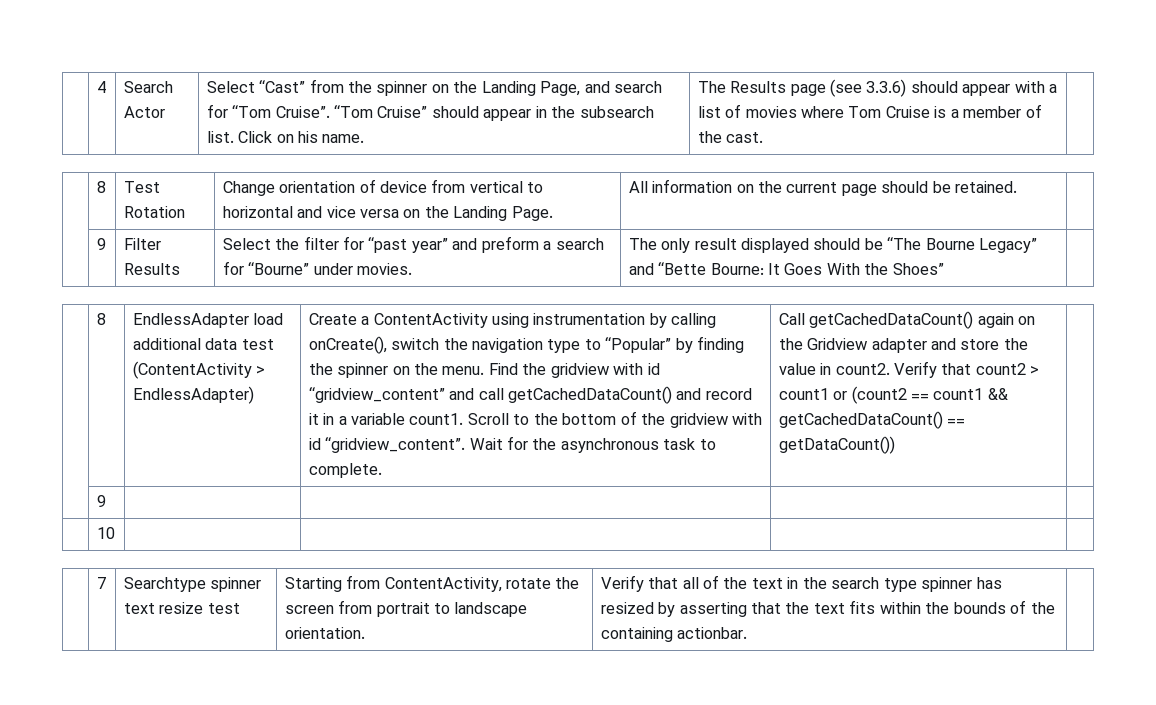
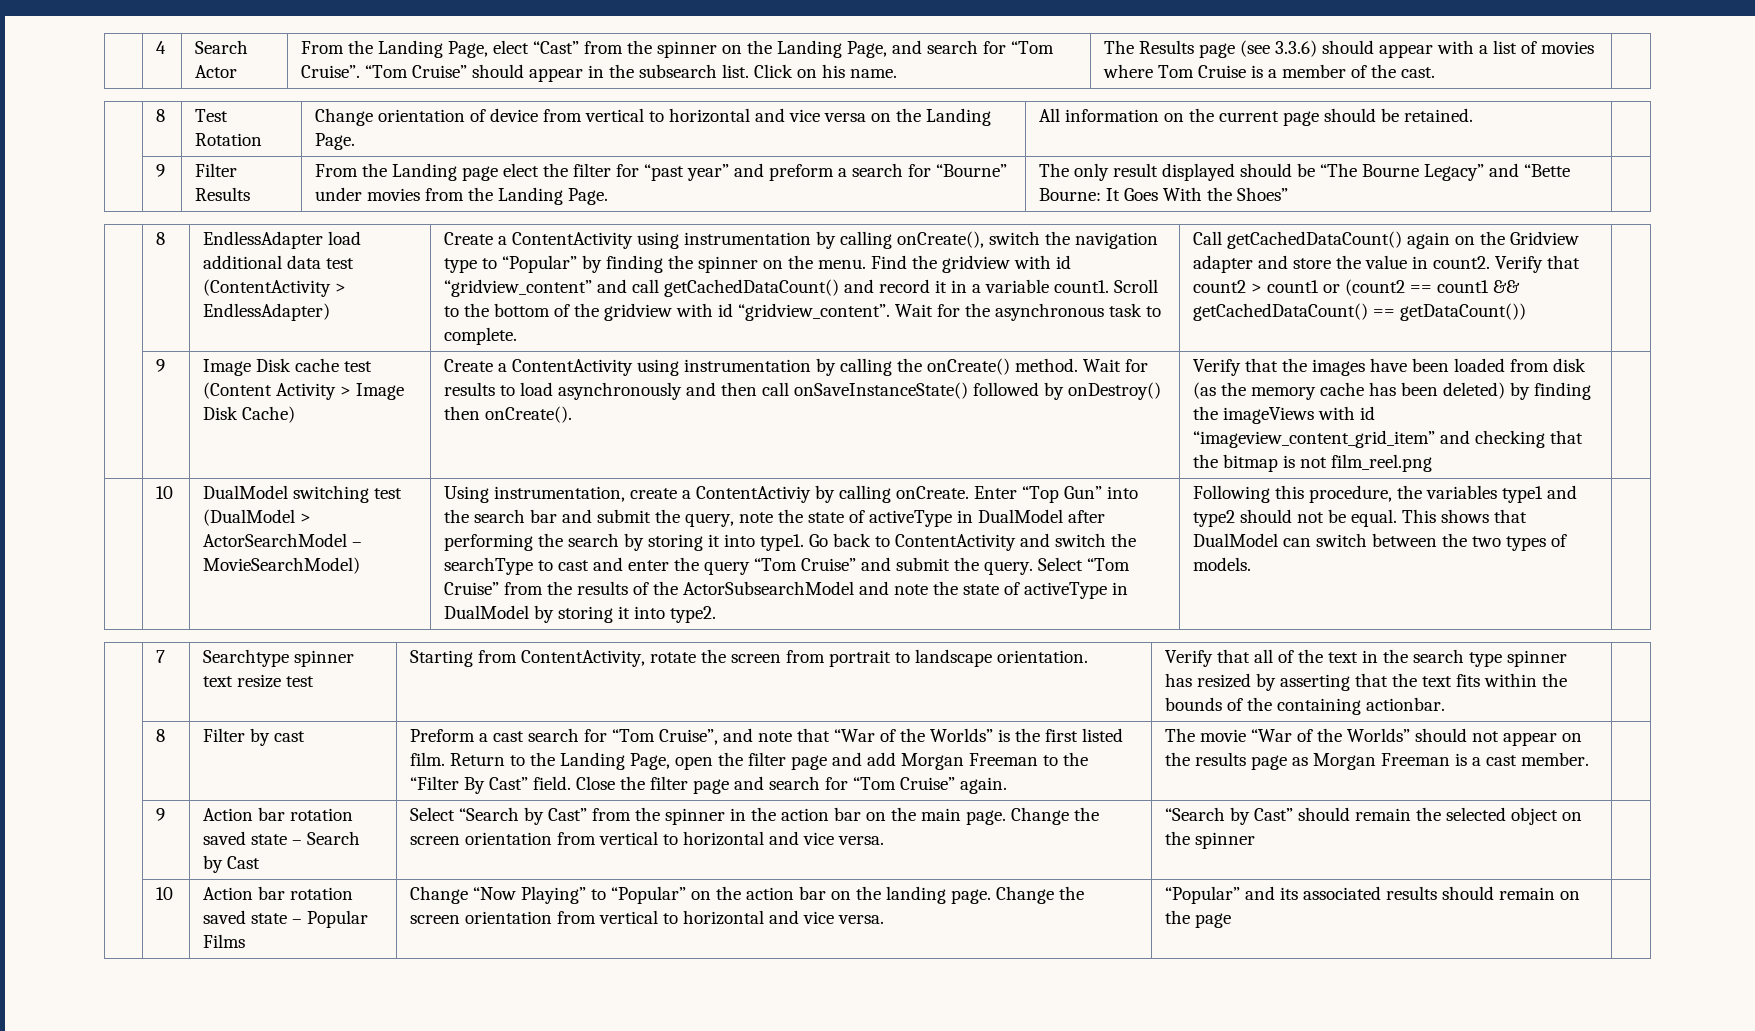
[206,81,255,93] Select -> [301,40,530,58] From the Landing Page, elect
[222,238,271,250] Select -> [315,163,540,181] From the Landing page elect
[357,263,413,275] movies. -> [367,187,609,205] movies from the Landing Page.
[96,527,115,539] | | | // | 10 | | | -> [203,358,373,376] [203,382,405,400] [203,406,296,423] [444,358,1149,376] [444,382,1162,400] [444,406,573,423] [1193,358,1587,376] [1193,382,1592,400] [1193,406,1376,424] [1193,430,1584,448] [1193,454,1433,472] [156,486,174,499] [203,485,403,503] [203,509,312,526] [203,533,363,547] [203,557,361,574] [444,485,1139,503] [444,509,1106,527] [444,533,1137,551] [444,557,1131,575] [444,581,1129,599] [444,605,717,623] [1193,485,1578,503] [1193,509,1528,527] [1193,533,1568,551] [1193,557,1252,571] Image Disk cache test (Content Activity > Image Disk Cache) | Create a ContentActivity using instrumentation by calling the onCreate() method. Wait for results to load asynchronously and then call onSaveInstanceState() followed by onDestroy() then onCreate(). | Verify that the images have been loaded from disk (as the memory cache has been deleted) by finding the imageViews with id “imageview_content_grid_item” and checking that the bitmap is not film_reel.png | // | 10 | DualModel switching test (DualModel > ActorSearchModel – MovieSearchModel) | Using instrumentation, create a ContentActiviy by calling onCreate. Enter “Top Gun” into the search bar and submit the query, note the state of activeType in DualModel after performing the search by storing it into type1. Go back to ContentActivity and switch the searchType to cast and enter the query “Tom Cruise” and submit the query. Select “Tom Cruise” from the results of the ActorSubsearchModel and note the state of activeType in DualModel by storing it into type2. | Following this procedure, the variables type1 and type2 should not be equal. This shows that DualModel can switch between the two types of models.
(748, 633) none -> [156,729,166,742] [203,728,306,746] [410,728,1124,745] [410,752,1089,770] [410,776,1008,794] [1165,728,1583,746] [1165,752,1590,770] [156,808,166,821] [203,807,354,821] [203,831,361,845] [203,855,261,873] [410,807,1100,825] [410,831,885,846] [1165,807,1583,825] [1165,831,1256,849] [156,887,174,900] [203,886,354,900] [203,910,369,928] [203,934,246,948] [410,886,1085,904] [410,910,885,925] [1165,886,1581,904] [1165,910,1232,928] // | 8 | Filter by cast | Preform a cast search for “Tom Cruise”, and note that “War of the Worlds” is the first listed film. Return to the Landing Page, open the filter page and add Morgan Freeman to the “Filter By Cast” field. Close the filter page and search for “Tom Cruise” again. | The movie “War of the Worlds” should not appear on the results page as Morgan Freeman is a cast member. | // | 9 | Action bar rotation saved state – Search by Cast | Select “Search by Cast” from the spinner in the action bar on the main page. Change the screen orientation from vertical to horizontal and vice versa. | “Search by Cast” should remain the selected object on the spinner | // | 10 | Action bar rotation saved state – Popular Films | Change “Now Playing” to “Popular” on the action bar on the landing page. Change the screen orientation from vertical to horizontal and vice versa. | “Popular” and its associated results should remain on the page |

